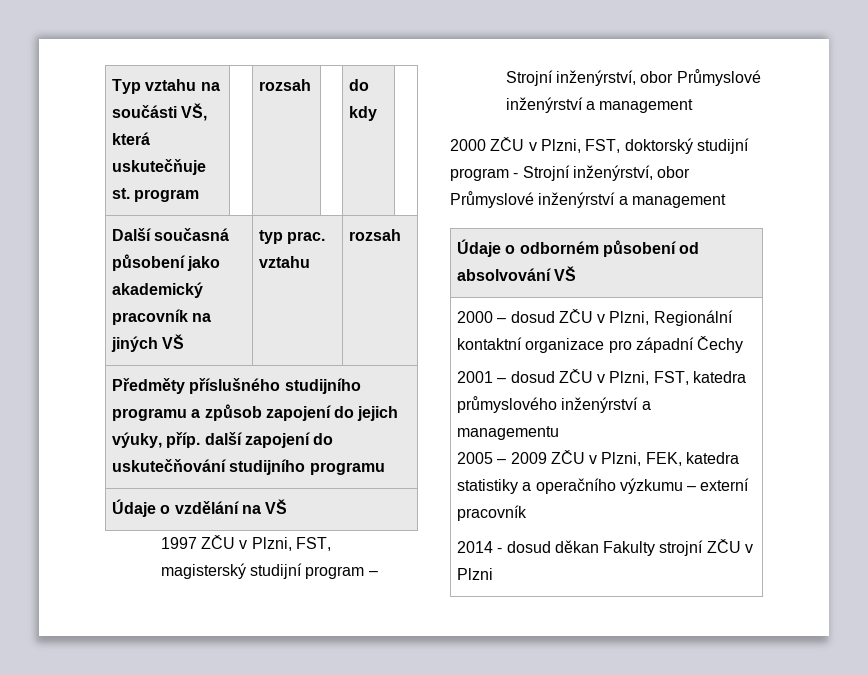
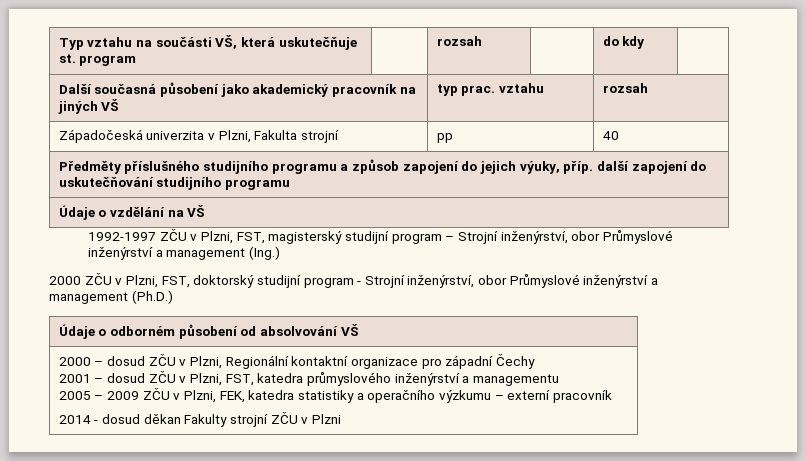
(401, 235) none -> [58,129,340,143] [436,133,453,143] [602,131,619,140] // Západočeská univerzita v Plzni, Fakulta strojní | pp | 40
[160,537,197,549] 1997 -> [88,232,157,241] 1992-1997
(694, 106) none -> [249,246,281,260] (Ing.)
(726, 201) none -> [131,290,173,304] (Ph.D.)

